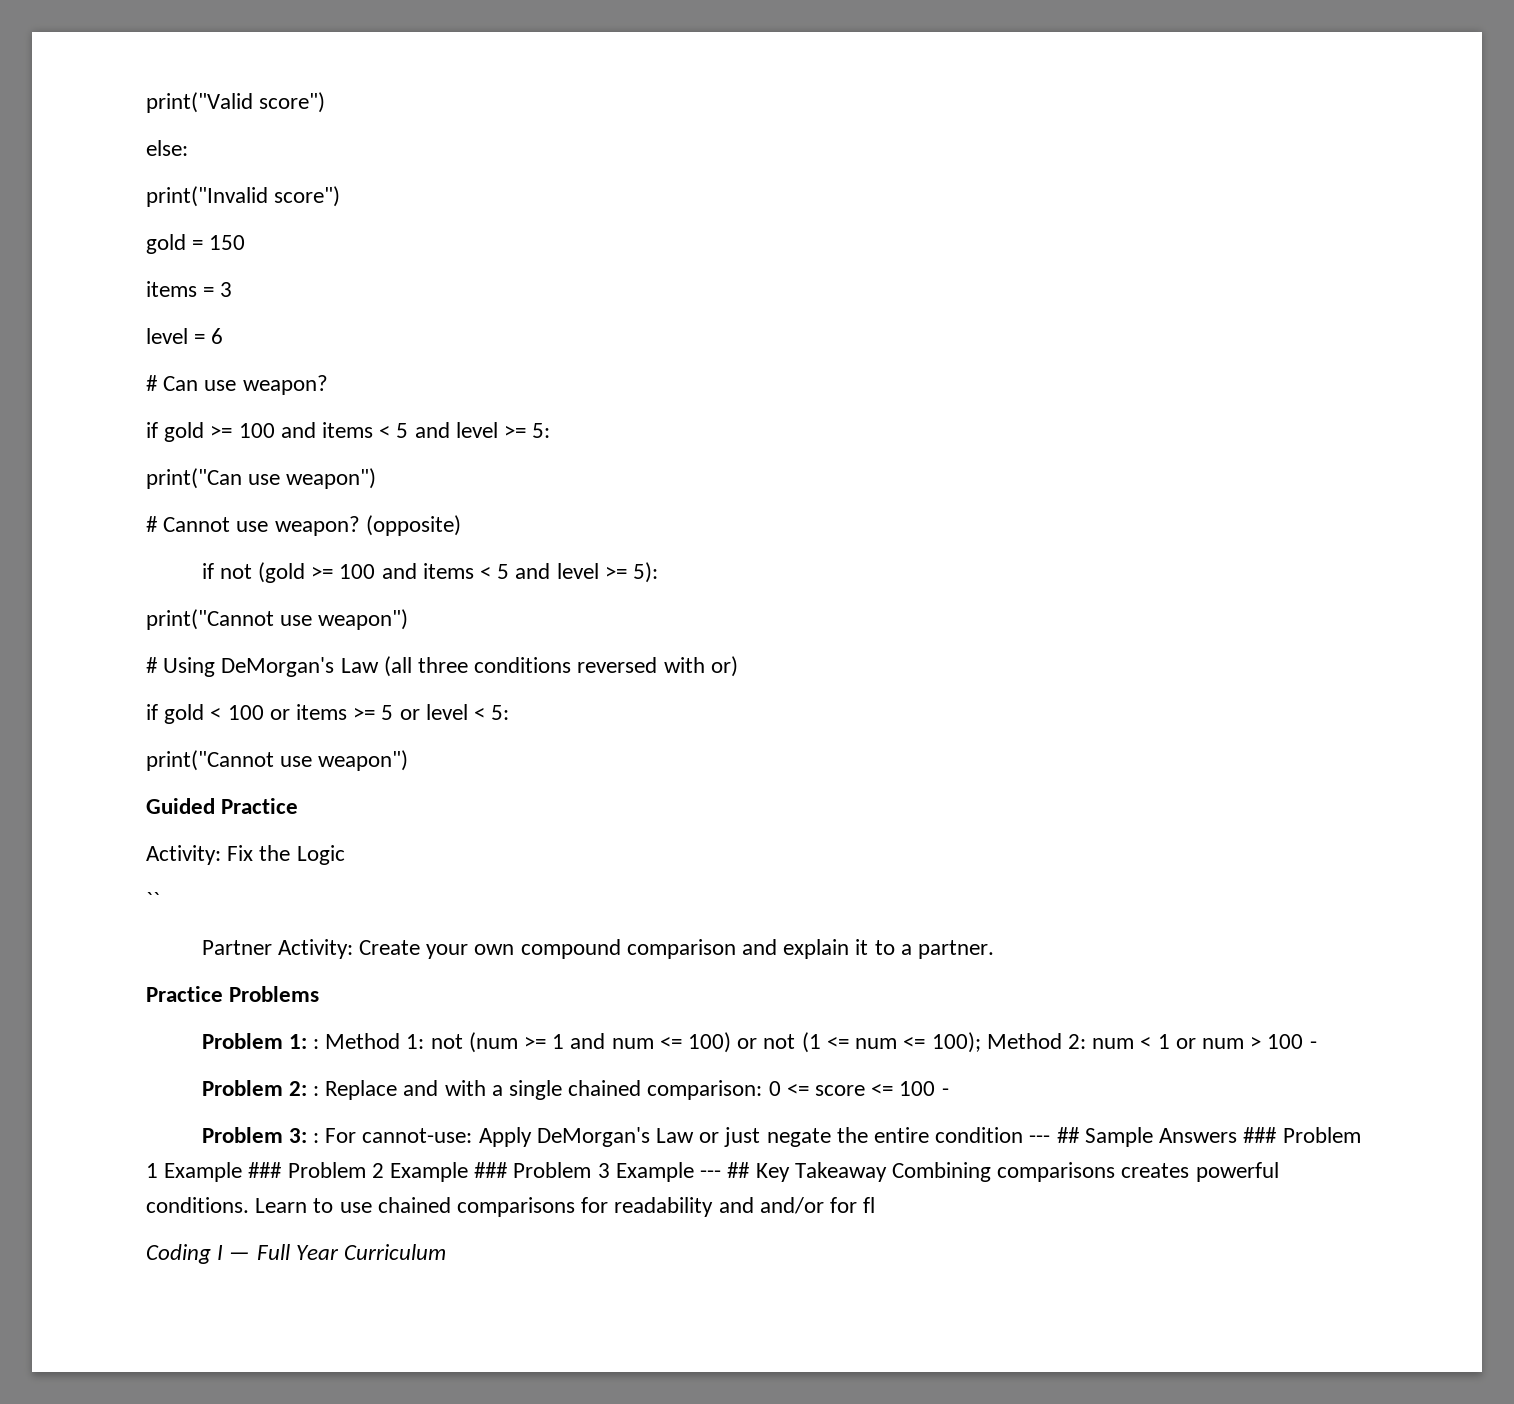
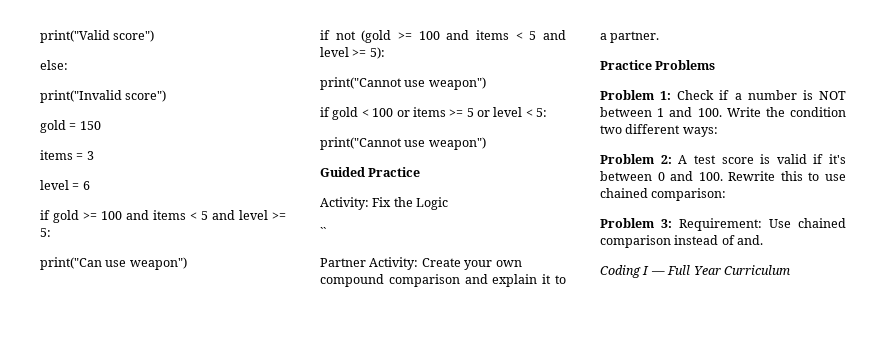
[146,375,328,395] // # Can use weapon? -> (90, 185) none
[146,515,461,536] // # Cannot use weapon? (opposite) -> (187, 263) none
[146,656,738,677] // # Using DeMorgan's Law (all three conditions reversed with or) -> (486, 83) none
[312,1032,1317,1053] [201,1080,949,1100] [201,1127,1361,1147] [146,1162,1279,1182] [146,1197,876,1217] : Method 1: not (num >= 1 and num <= 100) or not (1 <= num <= 100); Method 2: num < 1 or num > 100 - // Problem 2: : Replace and with a single chained comparison: 0 <= score <= 100 - // Problem 3: : For cannot-use: Apply DeMorgan's Law or just negate the entire condition --- ## Sample Answers ### Problem 1 Example ### Problem 2 Example ### Problem 3 Example --- ## Key Takeaway Combining comparisons creates powerful conditions. Learn to use chained comparisons for readability and and/or for fl -> [677,90,846,100] [600,107,846,117] [600,124,718,137] [600,154,846,164] [600,171,846,181] [600,188,727,201] [600,218,846,231] [600,235,764,248] Check if a number is NOT between 1 and 100. Write the condition two different ways: // Problem 2: A test score is valid if it's between 0 and 100. Rewrite this to use chained comparison: // Problem 3: Requirement: Use chained comparison instead of and.

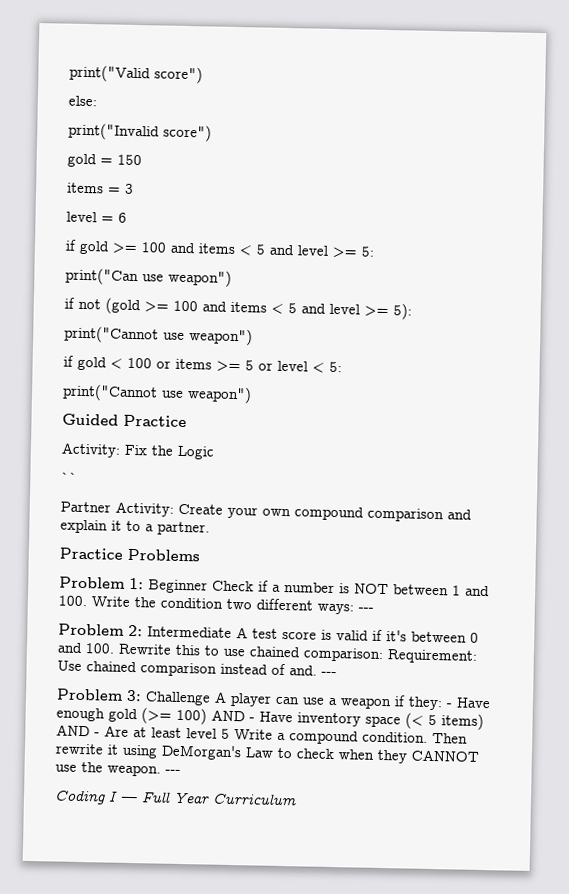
(672, 95) none -> [148,579,208,594] Beginner
(718, 132) none -> [358,607,374,612] ---
(672, 159) none -> [147,626,232,638] Intermediate
[600,218,672,228] // Problem 3: -> (384, 654) none
(764, 240) none -> [321,671,337,677] [56,688,491,711] [56,707,484,731] [56,724,468,745] [55,743,479,764] [55,762,181,777] --- // Problem 3: Challenge A player can use a weapon if they: - Have enough gold (>= 100) AND - Have inventory space (< 5 items) AND - Are at least level 5 Write a compound condition. Then rewrite it using DeMorgan's Law to check when they CANNOT use the weapon. ---

